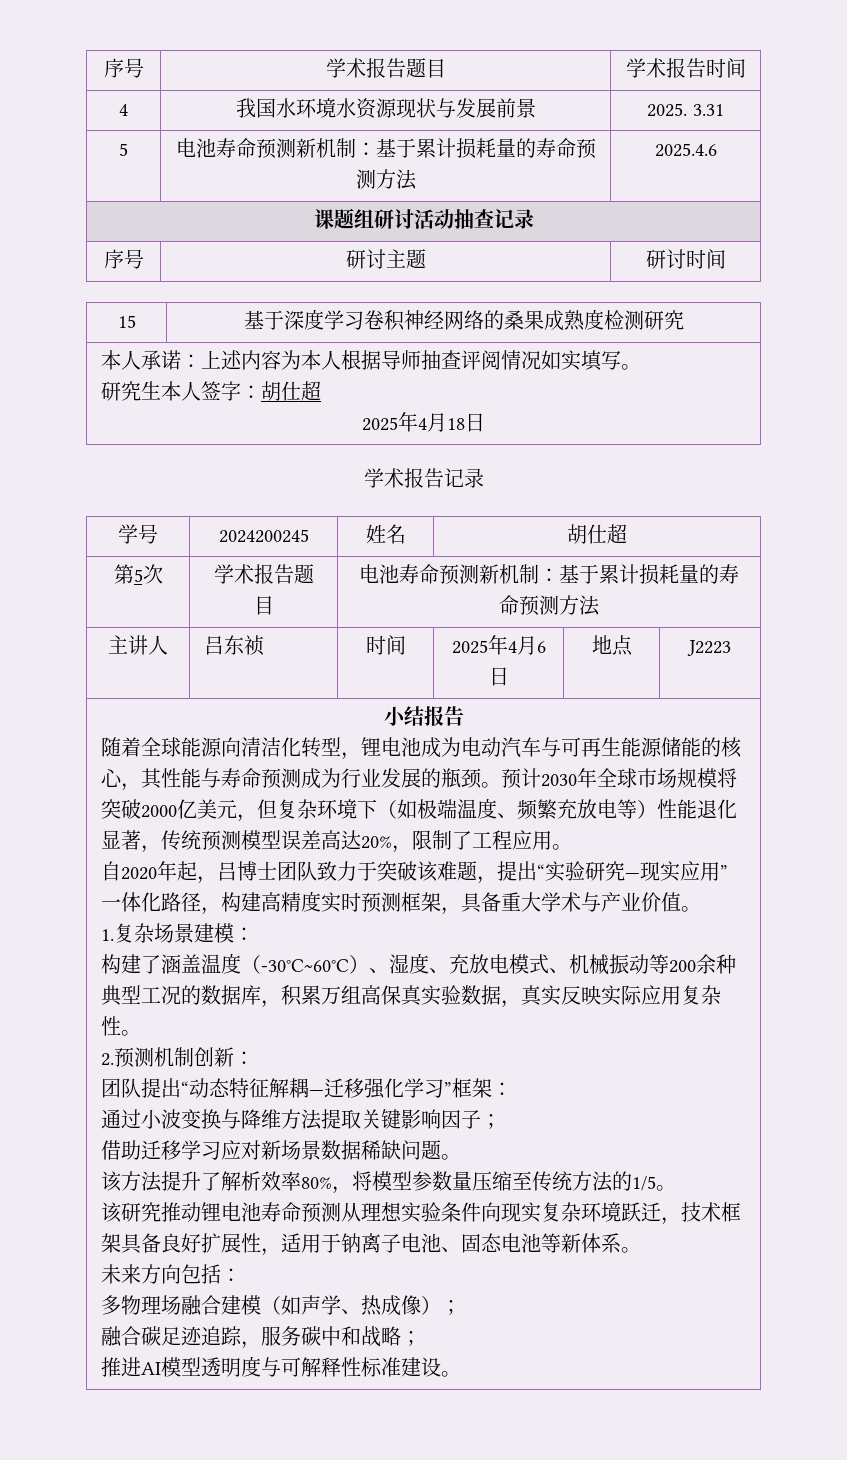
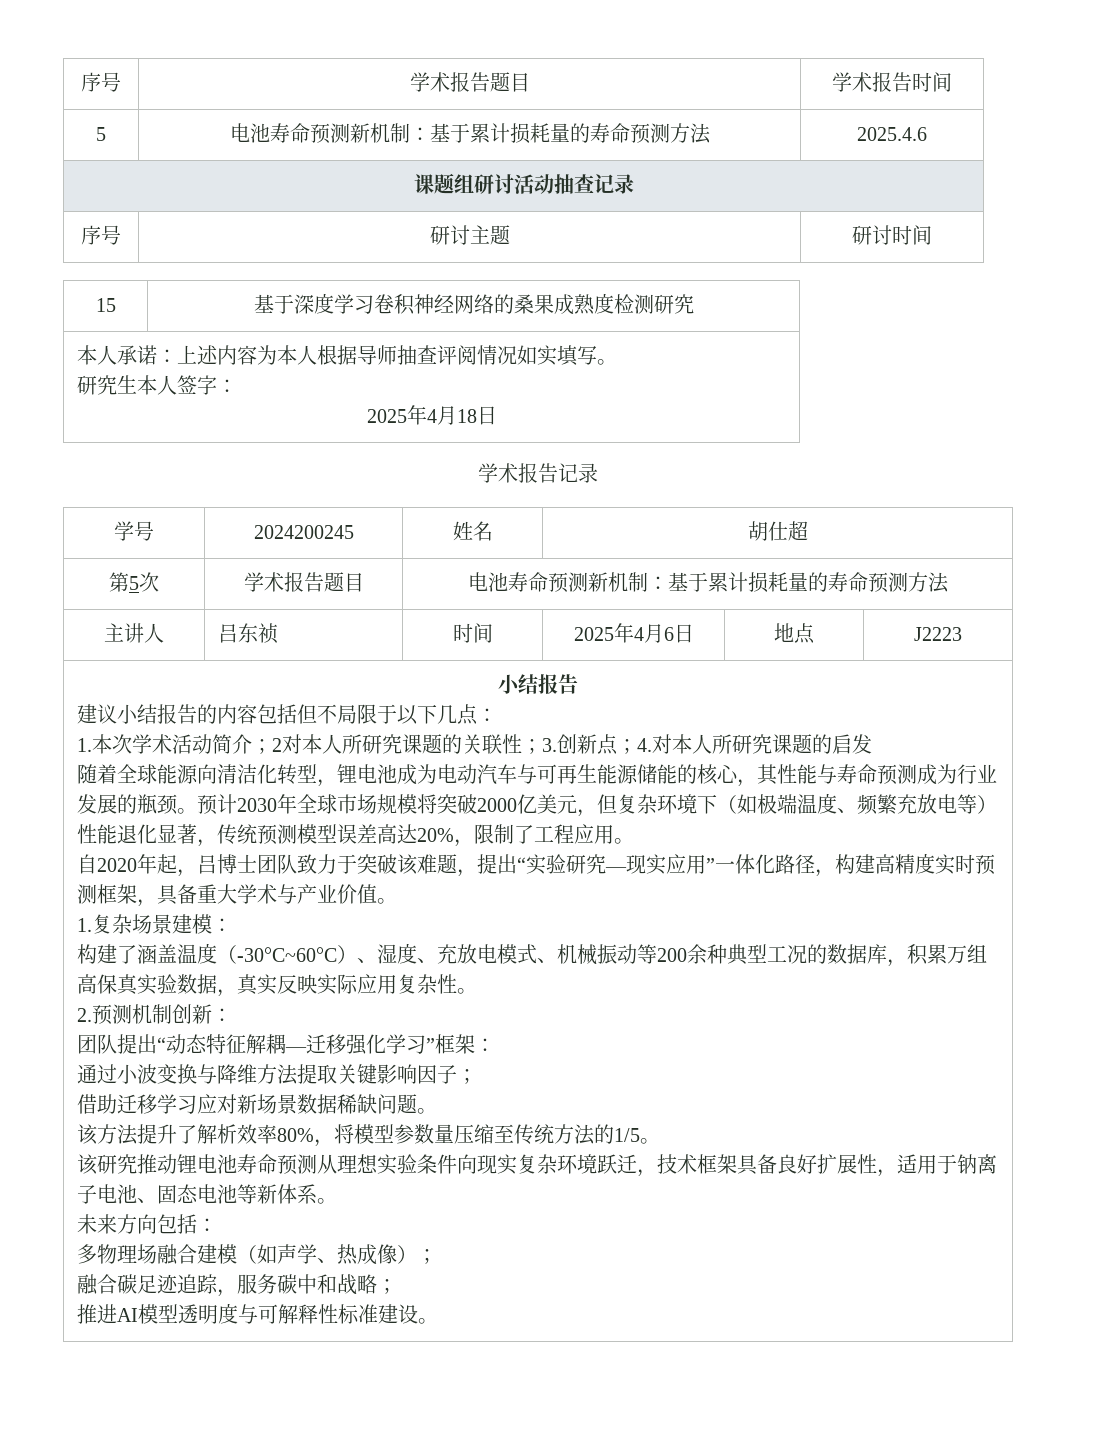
[119,104,128,116] [235,98,536,119] [647,103,724,117] // 4 | 我国水环境水资源现状与发展前景 | 2025. 3.31 -> (952, 82) none
[261,381,322,401] 胡仕超 -> (237, 386) none
(464, 716) none -> [76,704,497,725] [76,734,872,755] // 建议小结报告的内容包括但不局限于以下几点： // 1.本次学术活动简介；2对本人所研究课题的关联性；3.创新点；4.对本人所研究课题的启发

